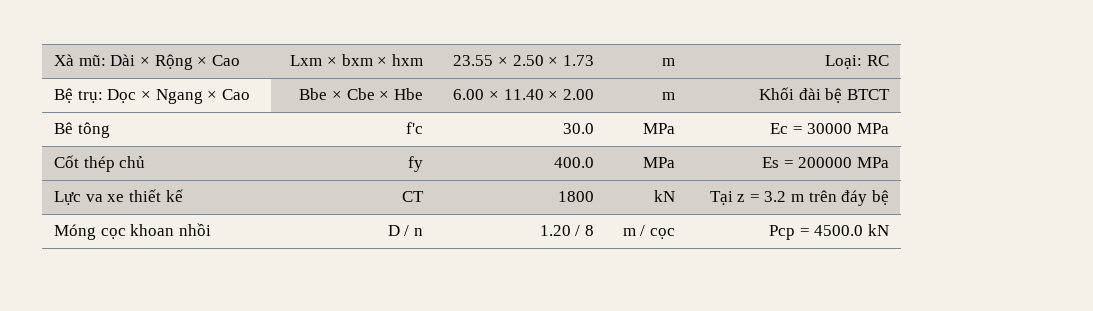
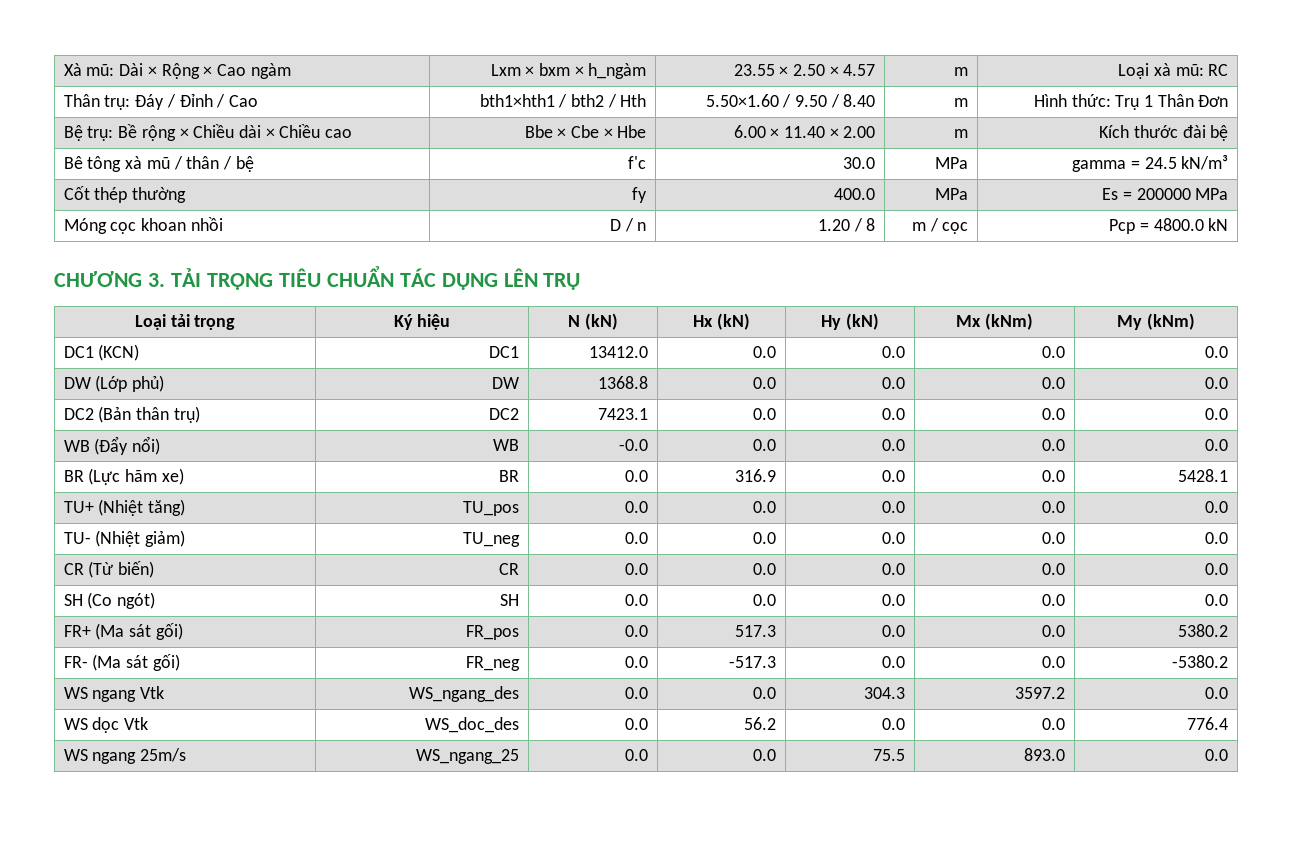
(240, 60) none -> [250,63,291,79] ngàm
[391,54,423,66] hxm -> [588,63,647,79] h_ngàm
[562,55,594,66] [661,58,675,66] [825,55,889,69] [54,88,250,104] 1.73 | m | Loại: RC // Bệ trụ: Dọc × Ngang × Cao -> [843,64,876,76] [954,67,969,76] [1118,63,1229,79] [63,94,258,110] [479,94,647,108] [705,94,876,108] [954,98,969,107] [1033,94,1229,110] [63,124,353,141] 4.57 | m | Loại xà mũ: RC // Thân trụ: Đáy / Đỉnh / Cao | bth1×hth1 / bth2 / Hth | 5.50×1.60 / 9.50 / 8.40 | m | Hình thức: Trụ 1 Thân Đơn // Bệ trụ: Bề rộng × Chiều dài × Chiều cao
[758,87,794,100] Khối -> [1099,125,1178,138] Kích thước
[846,89,890,100] BTCT -> (1229, 133) none
(110, 130) none -> [125,156,254,172] xà mũ / thân / bệ
[769,123,889,134] Ec = 30000 MPa -> [1072,154,1229,172] gamma = 24.5 kN/m³
[119,156,146,168] chủ -> [132,187,187,203] thường
[54,189,183,205] [401,191,424,202] [557,191,594,202] [653,190,675,202] [709,190,889,206] // Lực va xe thiết kế | CT | 1800 | kN | Tại z = 3.2 m trên đáy bệ -> (1229, 194) none
[814,224,889,236] 4500.0 kN -> [1153,218,1229,231] [54,266,581,290] [134,314,236,330] [393,314,451,330] [568,313,618,330] [693,313,750,330] [821,313,879,330] [956,313,1033,330] [1117,313,1195,330] [63,344,140,361] [489,346,520,358] [589,346,649,358] [753,346,777,358] [882,346,906,358] [1042,346,1066,358] [1205,346,1229,358] [63,375,165,392] [492,377,520,389] [598,376,649,389] [753,377,777,389] [882,377,906,389] [1042,377,1066,389] [1205,377,1229,389] [63,406,200,423] [489,408,520,420] [598,408,649,420] [753,408,777,420] [882,408,906,420] [1042,408,1066,420] [1205,408,1229,420] [63,436,161,455] [493,439,520,451] [619,439,649,451] [753,439,777,451] [882,439,906,451] [1042,439,1066,451] [1205,439,1229,451] [63,468,184,485] [499,470,520,482] [625,470,649,482] [735,469,777,482] [882,470,906,482] [1042,470,1066,482] [1178,469,1229,482] [63,499,186,516] [463,501,520,516] [625,501,649,513] [753,501,777,513] [882,501,906,513] [1042,501,1066,513] [1205,501,1229,513] [63,530,186,547] [463,532,521,547] [625,532,649,544] [753,532,777,544] [882,532,906,544] [1042,532,1066,544] [1205,532,1229,544] [63,561,155,578] [499,563,520,575] [625,563,649,575] [753,563,777,575] [882,563,906,575] [1042,563,1066,575] [1205,563,1229,575] [63,592,156,609] [500,594,520,606] [625,594,649,606] [753,594,777,606] [882,594,906,606] [1042,594,1066,606] [1205,594,1229,606] [63,623,183,640] [466,625,520,640] [625,625,649,637] [735,625,777,637] [882,625,906,637] [1042,625,1066,637] [1178,624,1229,637] [63,654,180,671] [466,656,521,671] [625,656,649,668] [729,656,777,668] [882,656,906,668] [1042,656,1066,668] [1172,655,1229,668] [63,686,165,702] [409,686,520,702] [625,687,649,699] [753,687,777,699] [864,687,906,699] [1015,687,1066,699] [1205,687,1229,699] [63,717,149,733] [425,717,520,733] [625,718,649,730] [744,717,777,730] [882,718,906,730] [1042,718,1066,730] [1187,717,1229,730] [63,748,187,764] [416,749,520,764] [625,749,649,761] [753,749,777,761] [873,749,906,761] [1024,748,1066,761] [1205,749,1229,761] 4800.0 kN // CHƯƠNG 3. TẢI TRỌNG TIÊU CHUẨN TÁC DỤNG LÊN TRỤ // Loại tải trọng | Ký hiệu | N (kN) | Hx (kN) | Hy (kN) | Mx (kNm) | My (kNm) // DC1 (KCN) | DC1 | 13412.0 | 0.0 | 0.0 | 0.0 | 0.0 // DW (Lớp phủ) | DW | 1368.8 | 0.0 | 0.0 | 0.0 | 0.0 // DC2 (Bản thân trụ) | DC2 | 7423.1 | 0.0 | 0.0 | 0.0 | 0.0 // WB (Đẩy nổi) | WB | -0.0 | 0.0 | 0.0 | 0.0 | 0.0 // BR (Lực hãm xe) | BR | 0.0 | 316.9 | 0.0 | 0.0 | 5428.1 // TU+ (Nhiệt tăng) | TU_pos | 0.0 | 0.0 | 0.0 | 0.0 | 0.0 // TU- (Nhiệt giảm) | TU_neg | 0.0 | 0.0 | 0.0 | 0.0 | 0.0 // CR (Từ biến) | CR | 0.0 | 0.0 | 0.0 | 0.0 | 0.0 // SH (Co ngót) | SH | 0.0 | 0.0 | 0.0 | 0.0 | 0.0 // FR+ (Ma sát gối) | FR_pos | 0.0 | 517.3 | 0.0 | 0.0 | 5380.2 // FR- (Ma sát gối) | FR_neg | 0.0 | -517.3 | 0.0 | 0.0 | -5380.2 // WS ngang Vtk | WS_ngang_des | 0.0 | 0.0 | 304.3 | 3597.2 | 0.0 // WS dọc Vtk | WS_doc_des | 0.0 | 56.2 | 0.0 | 0.0 | 776.4 // WS ngang 25m/s | WS_ngang_25 | 0.0 | 0.0 | 75.5 | 893.0 | 0.0

